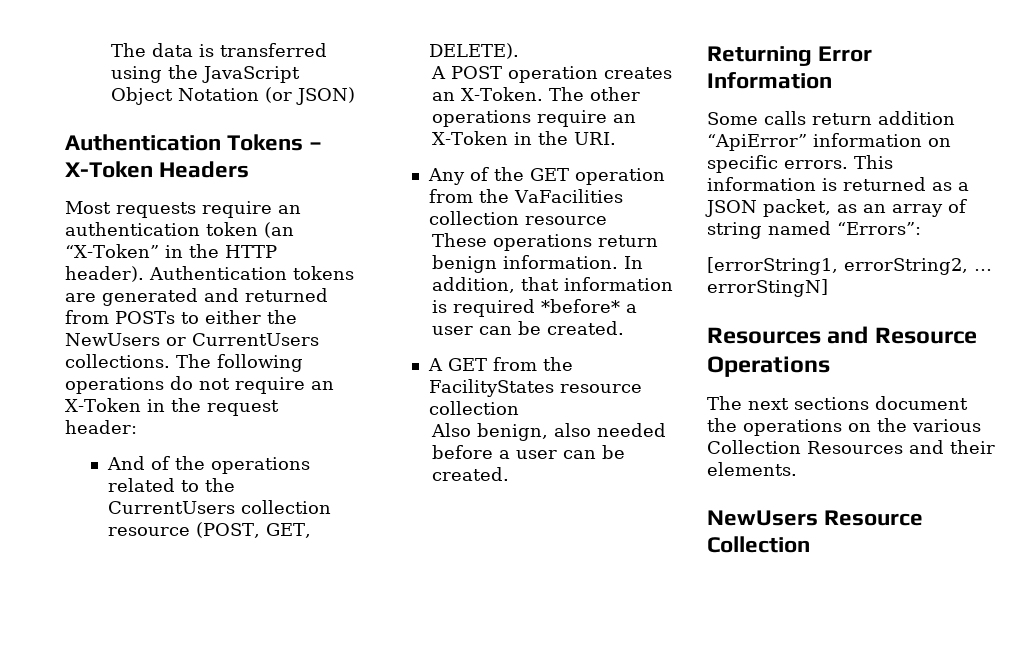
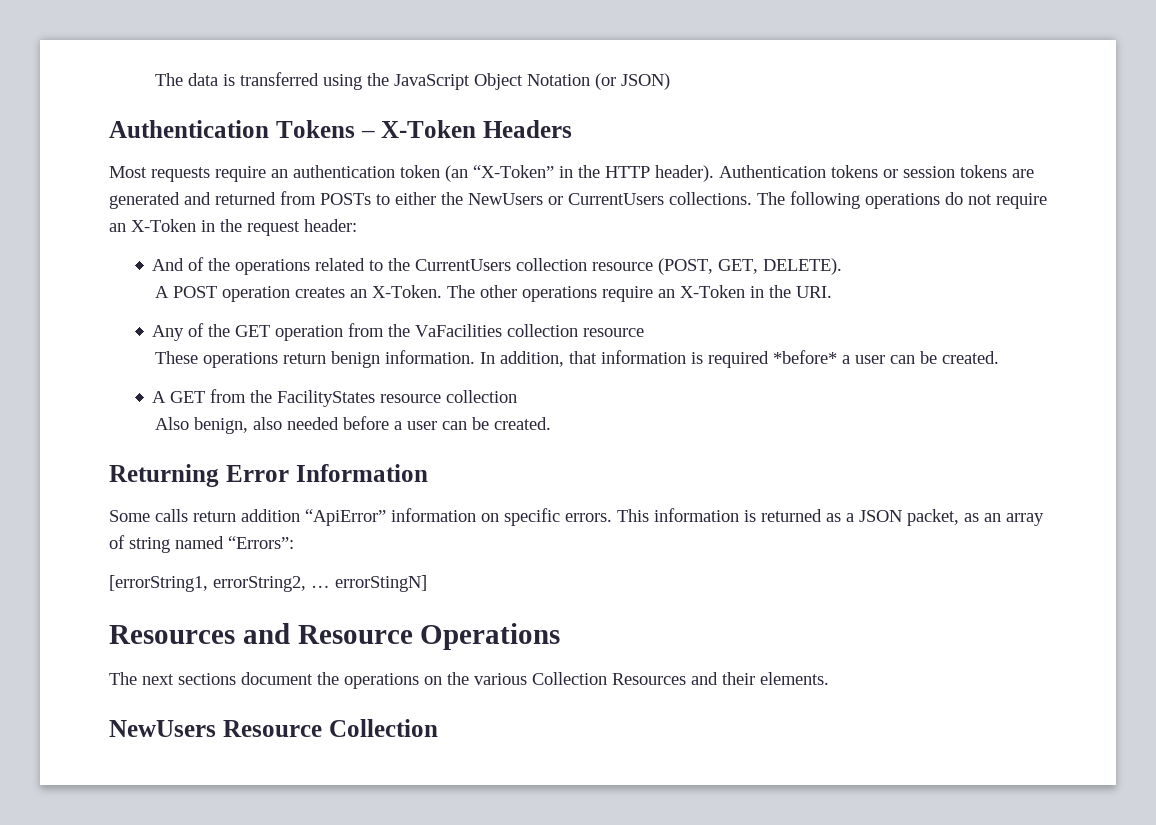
(354, 273) none -> [883,165,1007,178] or session tokens

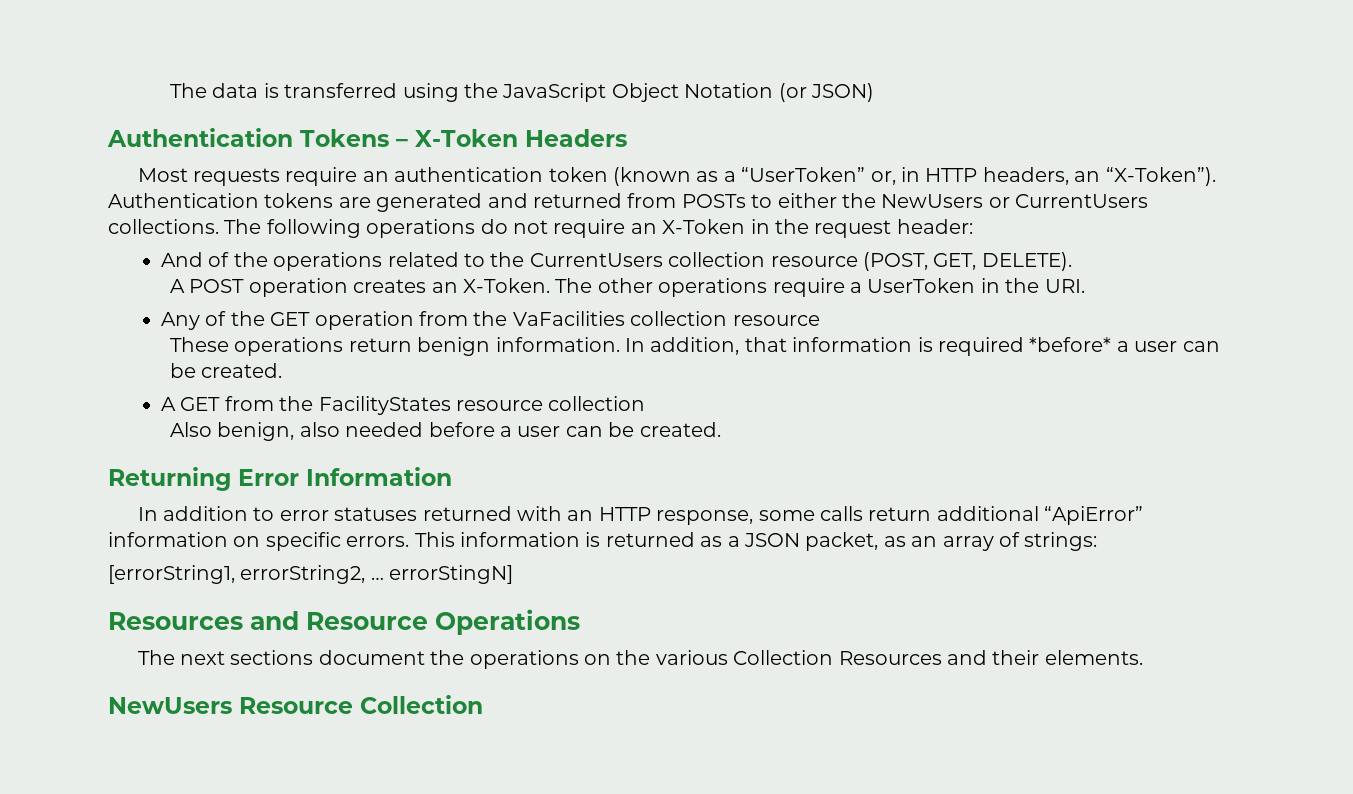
[445,165,955,182] (an “X-Token” in the HTTP header). Authentication tokens or session -> [613,167,1216,186] [108,193,259,208] (known as a “UserToken” or, in HTTP headers, an “X-Token”). Authentication
[657,285,745,298] an X-Token -> [849,278,976,293] a UserToken
[109,510,150,522] Some -> [137,506,815,525] In addition to error statuses returned with an HTTP response, some
[241,509,300,522] addition -> [936,506,1039,521] additional
[129,536,294,553] string named “Errors”: -> [1024,532,1098,551] strings:

